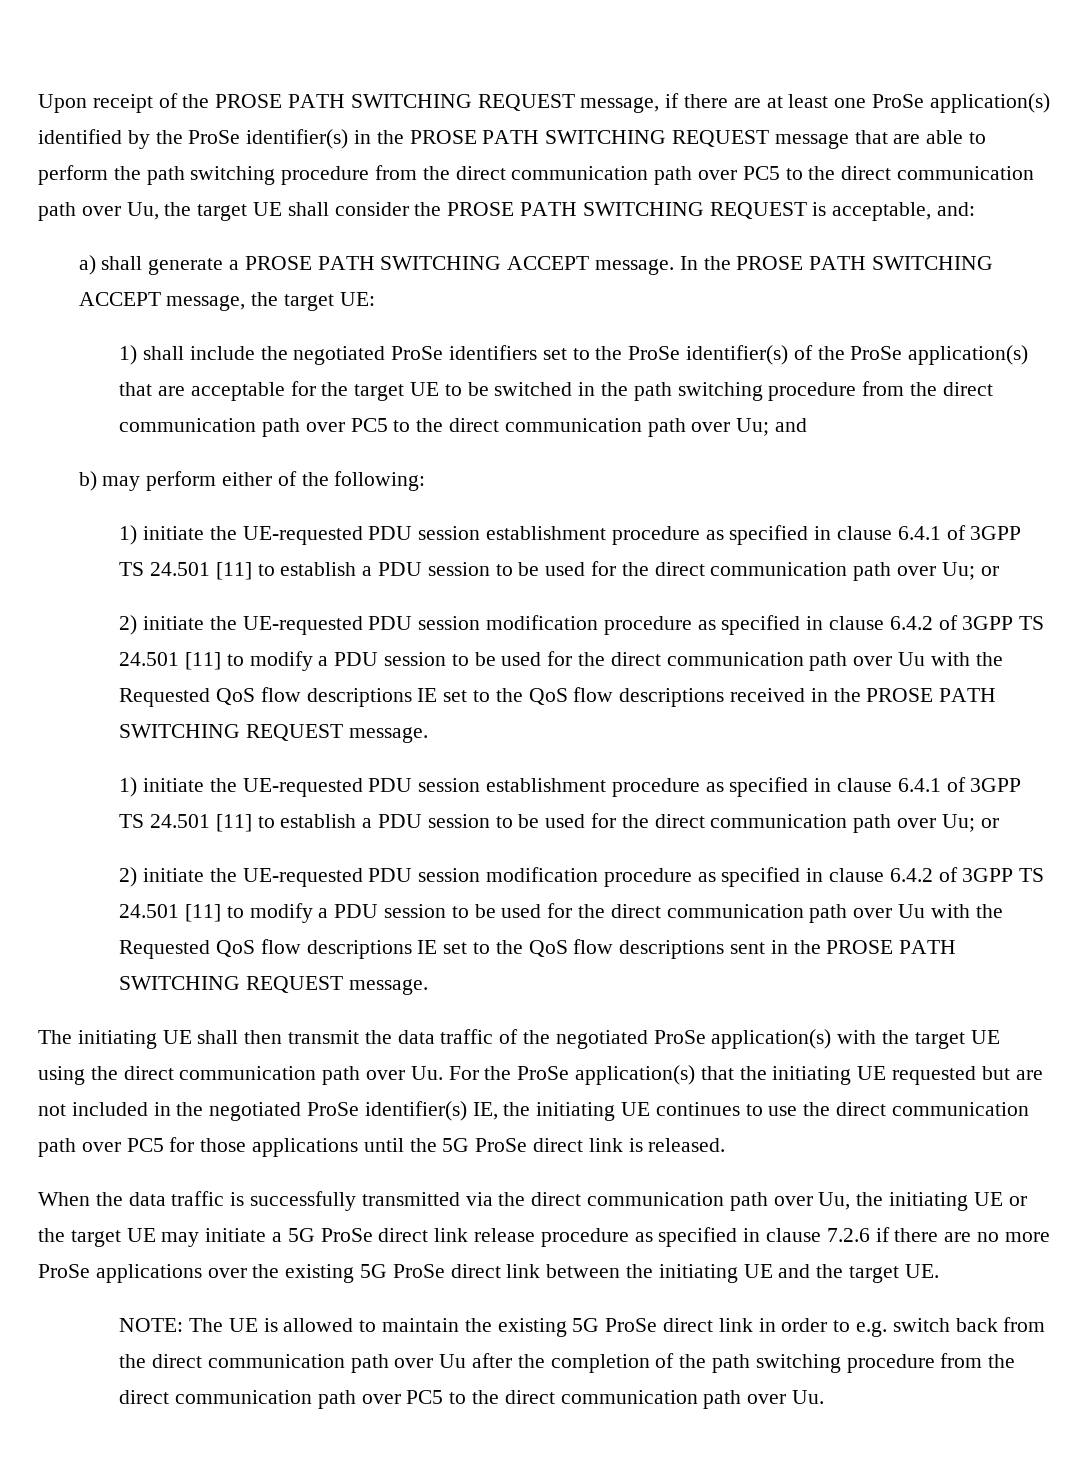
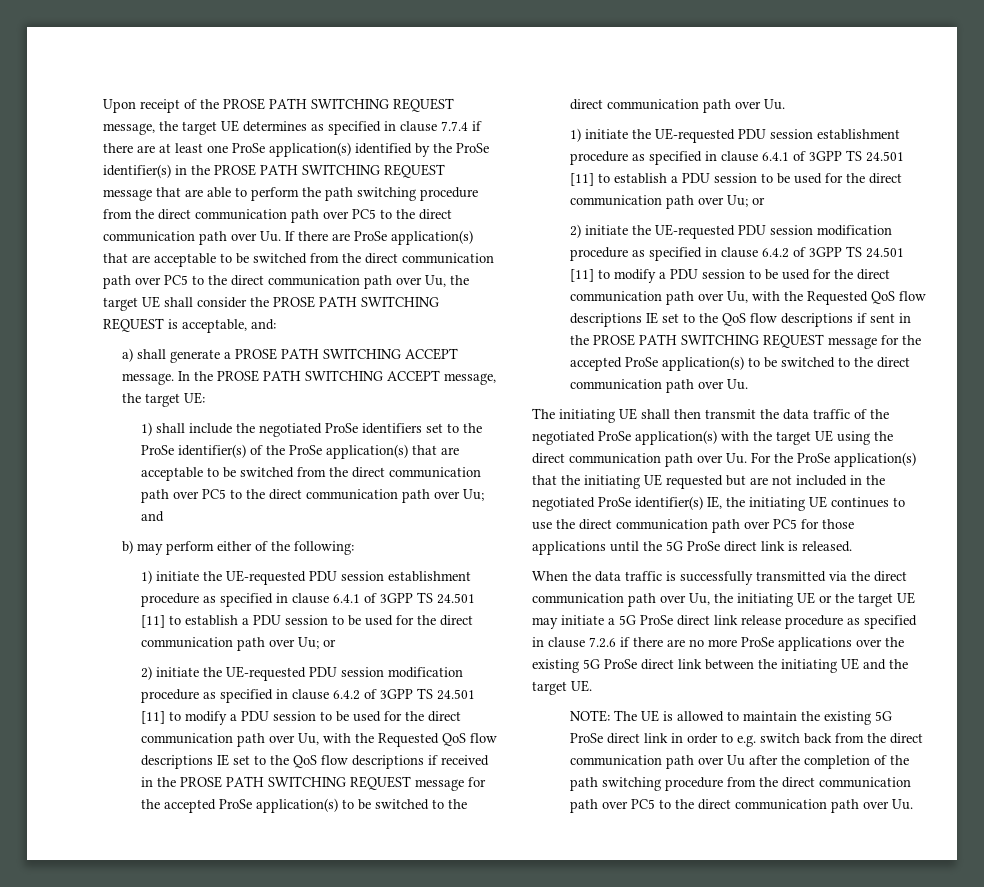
(660, 105) none -> [159,120,468,135] the target UE determines as specified in clause 7.7.4
(121, 211) none -> [260,230,473,245] [103,253,494,267] [103,275,422,289] Uu. If there are ProSe application(s) that are acceptable to be switched from the direct communication path over PC5 to the direct communication path over
[290,381,857,401] for the target UE to be switched in the path switching procedure -> [206,467,294,478] to be switched
[898,652,926,666] Uu -> [297,733,319,745] Uu,
(725, 697) none -> [427,755,438,765] if
[348,727,428,743] message. -> [414,777,486,791] [140,798,467,813] [569,99,785,113] message for the accepted ProSe application(s) to be switched to the direct communication path over Uu.
[898,904,926,918] Uu -> [726,291,748,303] Uu,
(725, 949) none -> [856,313,867,323] if
[348,979,428,995] message. -> [827,335,921,349] [569,356,910,371] [569,379,748,393] message for the accepted ProSe application(s) to be switched to the direct communication path over Uu.

